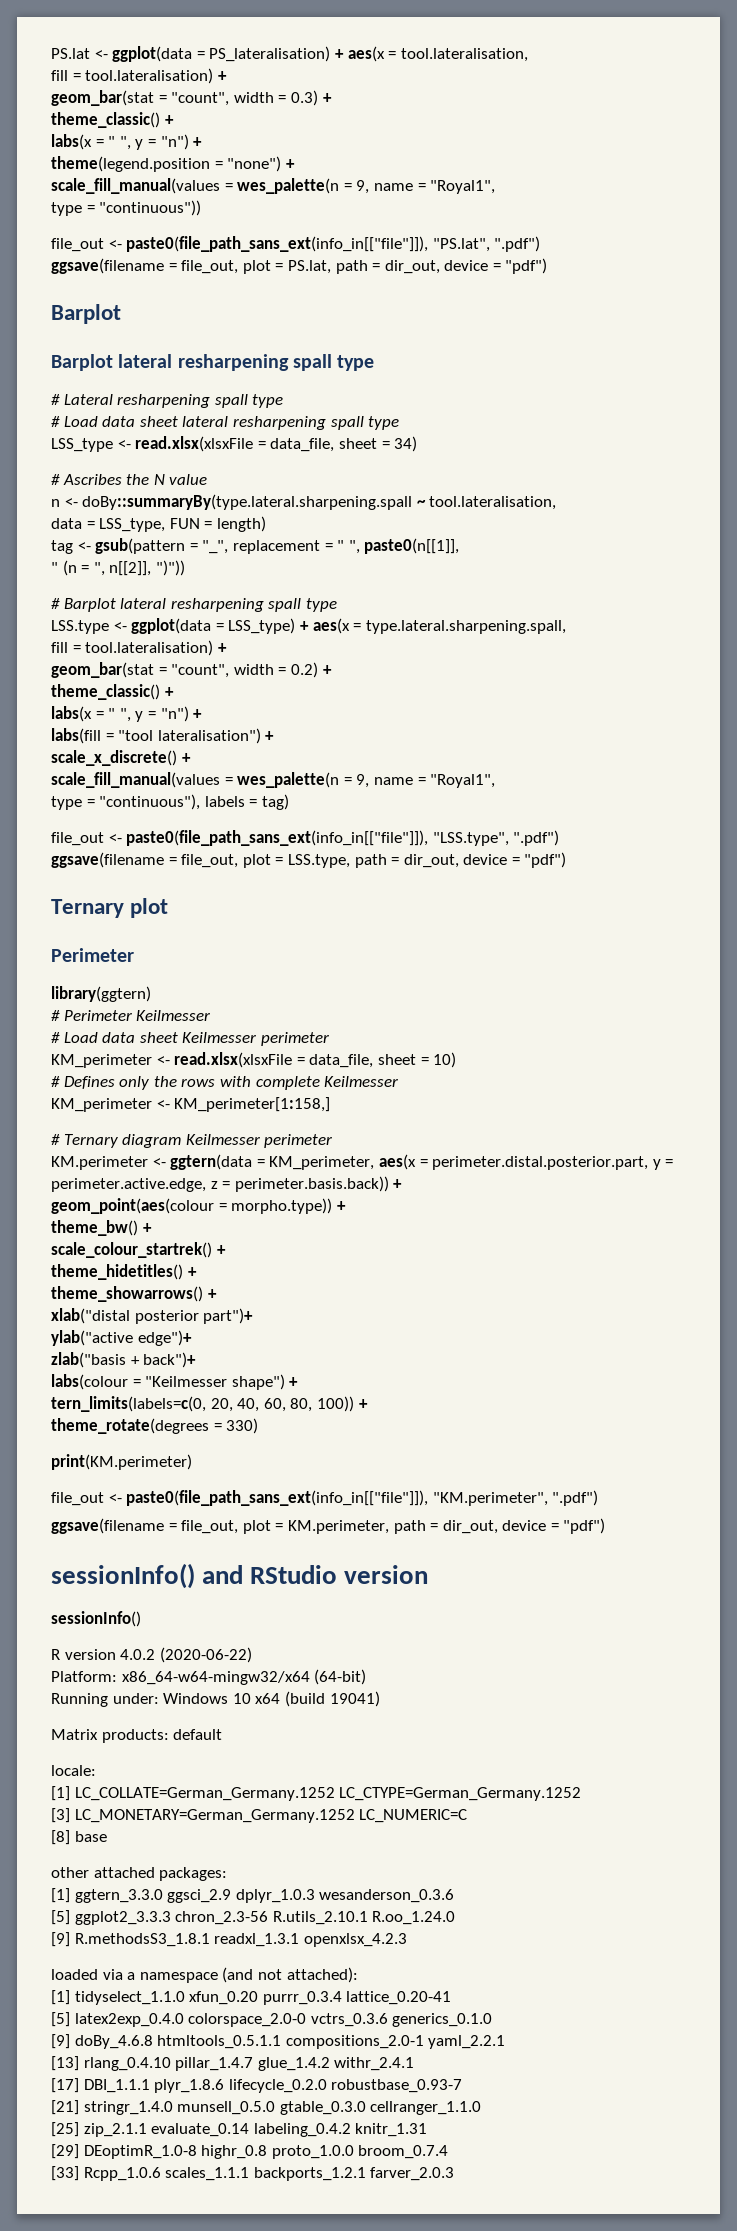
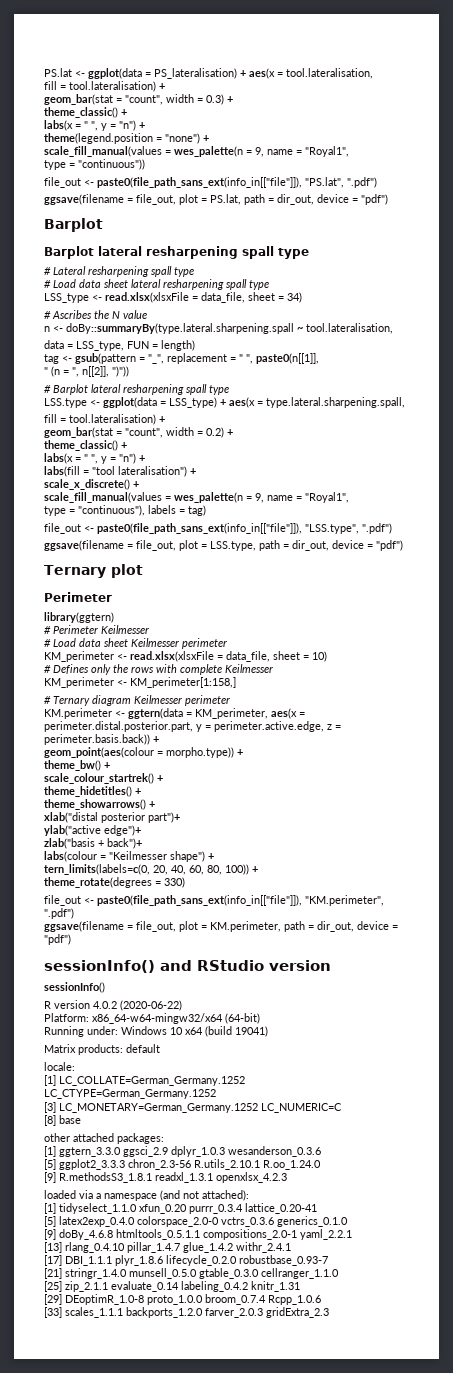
[51,1454,192,1470] // print(KM.perimeter) -> (185, 882) none
[201,2145,268,2159] highr_0.8 -> (144, 1299) none
(449, 2152) none -> [268,1295,321,1305] Rcpp_1.0.6
[83,2167,455,2181] Rcpp_1.0.6 scales_1.1.1 backports_1.2.1 farver_2.0.3 -> [65,1307,329,1318] scales_1.1.1 backports_1.2.0 farver_2.0.3 gridExtra_2.3

